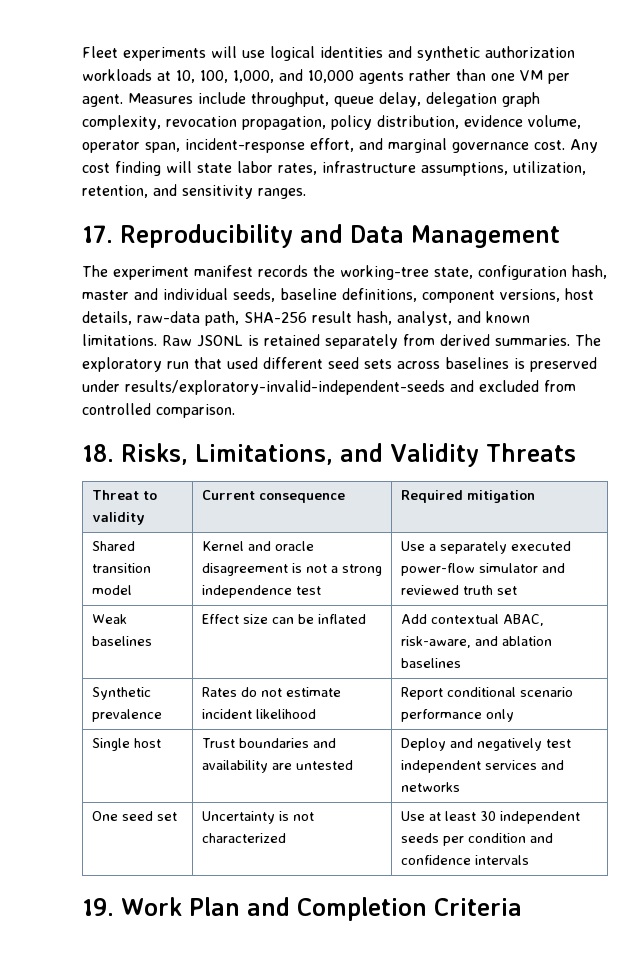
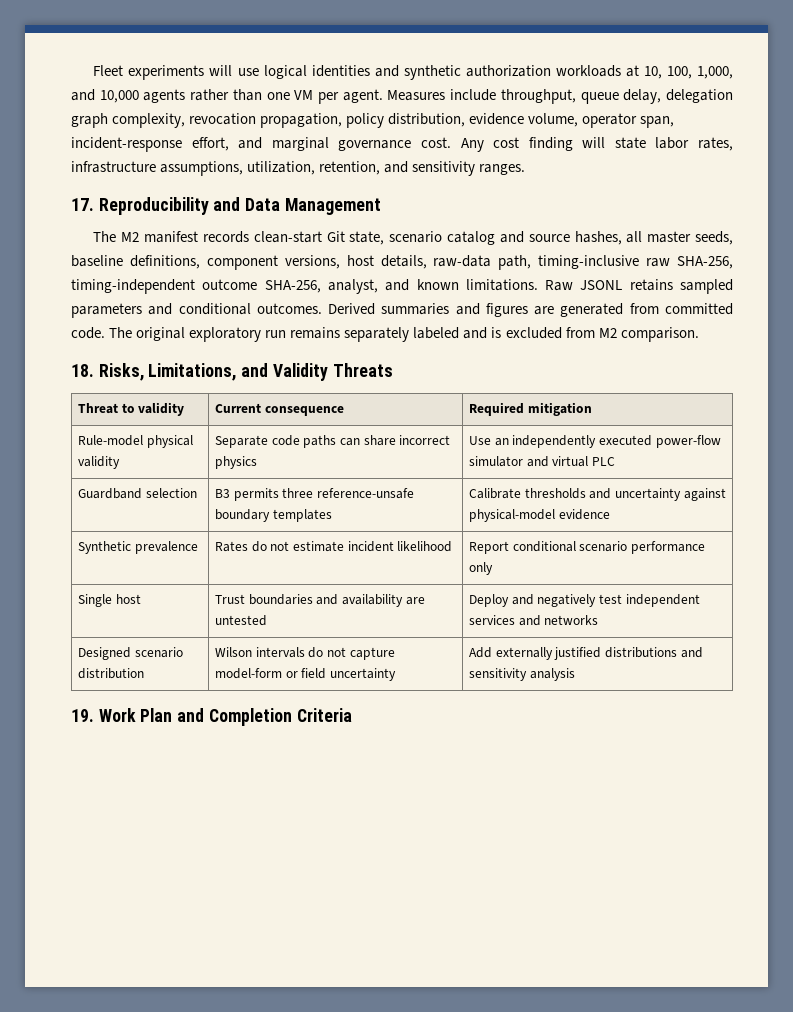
[113,266,189,280] experiment -> [121,232,140,242] M2
[313,265,607,280] [82,288,228,300] the working-tree state, configuration hash, master and individual -> [253,231,692,245] clean-start Git state, scenario catalog and source hashes, all master
[244,311,392,325] SHA-256 result hash, -> [538,255,733,269] [71,279,321,294] timing-inclusive raw SHA-256, timing-independent outcome SHA-256,
[248,334,601,349] [82,357,597,372] [82,380,474,395] is retained separately from derived summaries. The exploratory run that used different seed sets across baselines is preserved under results/exploratory-invalid-independent-seeds and -> [629,279,733,294] [71,303,733,318] [71,327,502,342] retains sampled parameters and conditional outcomes. Derived summaries and figures are generated from committed code. The original exploratory run remains separately labeled and is
[82,403,151,415] controlled -> [598,328,617,338] M2
[91,541,135,551] [91,563,151,573] [91,585,132,595] [201,541,314,551] [201,563,382,576] [201,585,321,598] [400,541,507,554] Shared transition model | Kernel and oracle disagreement is not a strong independence test | Use a separately -> [77,435,193,448] [77,456,120,469] [214,435,451,448] [214,456,257,469] [468,435,597,448] Rule-model physical validity | Separate code paths can share incorrect physics | Use an independently
[400,585,517,595] [91,614,127,624] [91,636,152,646] [201,614,366,624] [400,614,544,626] [400,636,552,648] [400,658,461,668] reviewed truth set // Weak baselines | Effect size can be inflated | Add contextual ABAC, risk-aware, and ablation baselines -> [552,456,615,467] [77,488,197,499] [214,488,414,501] [214,509,332,522] [468,488,726,501] [468,509,610,522] virtual PLC // Guardband selection | B3 permits three reference-unsafe boundary templates | Calibrate thresholds and uncertainty against physical-model evidence
[91,811,177,821] [201,811,314,824] [201,833,286,843] [400,811,580,824] [400,833,553,846] [400,855,529,865] One seed set | Uncertainty is not characterized | Use at least 30 independent seeds per condition and confidence intervals -> [77,647,183,660] [77,668,144,679] [214,647,395,660] [214,668,396,681] [468,647,703,660] [468,668,575,681] Designed scenario distribution | Wilson intervals do not capture model-form or field uncertainty | Add externally justified distributions and sensitivity analysis

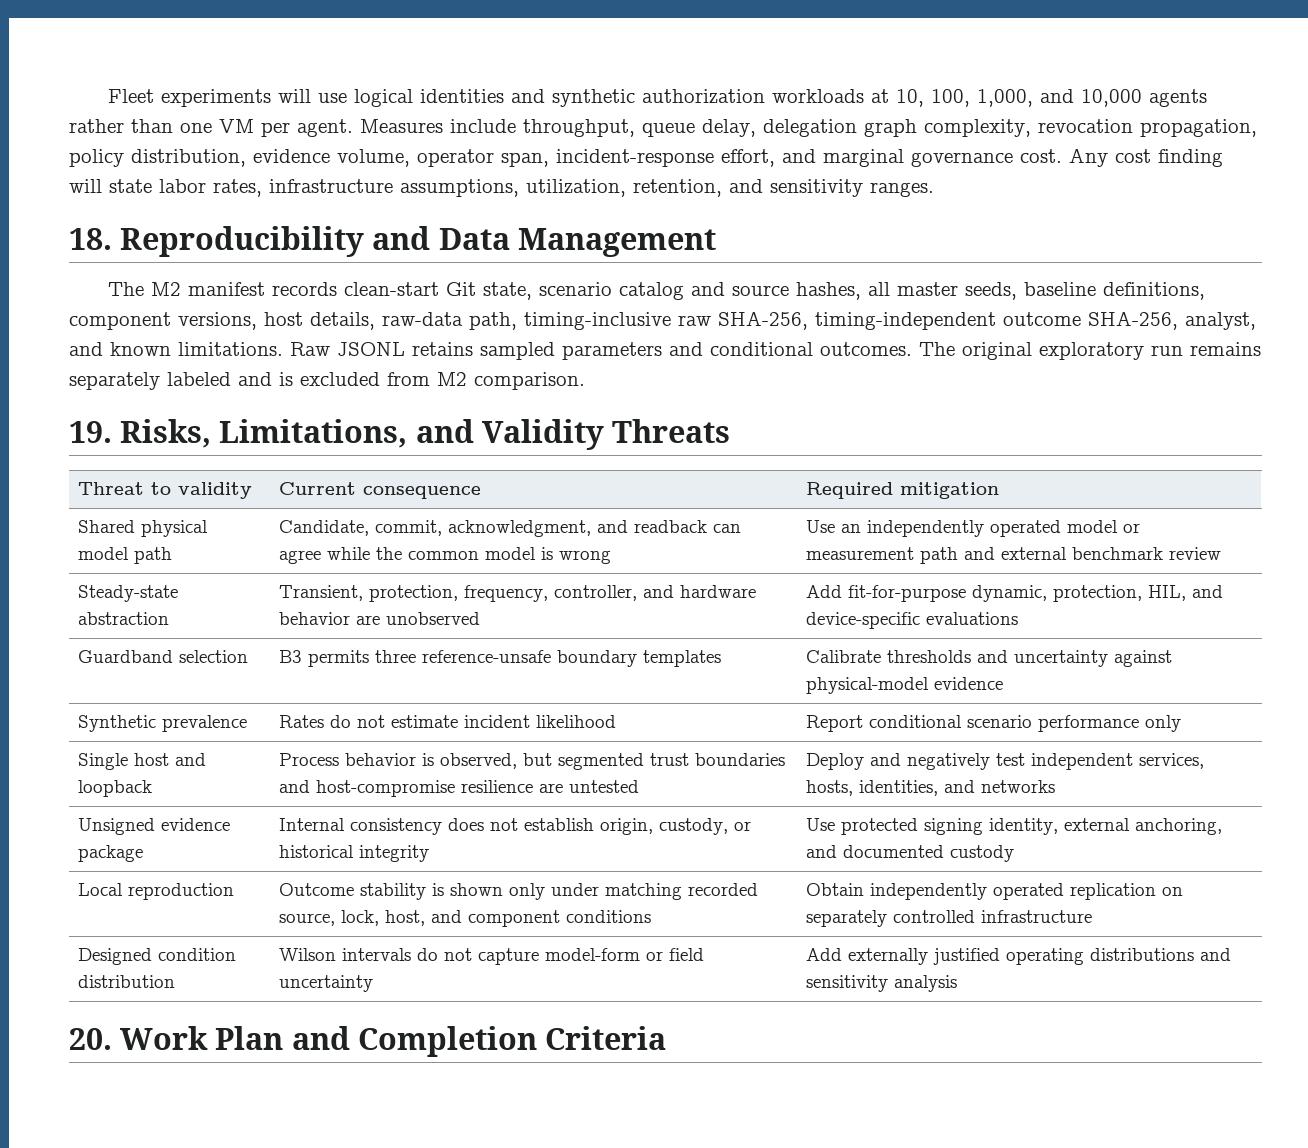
[71,198,94,211] 17. -> [69,228,112,250] 18.
[328,303,733,317] [71,327,105,339] Derived summaries and figures are generated from committed code. -> (912, 349) none
[71,364,94,377] 18. -> [69,421,112,443] 19.
[77,435,193,448] [77,456,120,469] [214,435,451,448] [214,456,257,469] [468,435,721,448] [468,456,615,467] Rule-model physical validity | Separate code paths can share incorrect physics | Use an independently executed power-flow simulator and virtual PLC -> [78,520,209,537] [78,547,173,564] [279,520,742,537] [279,547,612,564] [806,520,1141,537] [806,547,1222,564] [78,585,179,602] [78,612,170,625] [279,585,757,602] [279,612,481,625] [806,585,1224,602] [806,612,1019,629] Shared physical model path | Candidate, commit, acknowledgment, and readback can agree while the common model is wrong | Use an independently operated model or measurement path and external benchmark review // Steady-state abstraction | Transient, protection, frequency, controller, and hardware behavior are unobserved | Add fit-for-purpose dynamic, protection, HIL, and device-specific evaluations
[214,594,403,607] | Trust boundaries and availability -> [175,753,207,766] [78,780,153,797] [279,753,786,770] [279,780,534,797] and loopback | Process behavior is observed, but segmented trust boundaries and host-compromise resilience
[468,615,515,625] services -> [1139,753,1205,769] [806,780,939,796] services, hosts, identities,
(599, 620) none -> [78,818,231,835] [78,845,144,862] [279,818,752,835] [279,845,430,862] [806,818,1223,835] [806,845,1015,862] [78,883,235,900] [279,883,759,900] [279,910,652,927] [806,883,1184,900] [806,910,1093,927] // Unsigned evidence package | Internal consistency does not establish origin, custody, or historical integrity | Use protected signing identity, external anchoring, and documented custody // Local reproduction | Outcome stability is shown only under matching recorded source, lock, host, and component conditions | Obtain independently operated replication on separately controlled infrastructure
[134,647,183,658] scenario -> [158,948,237,961] condition
(602, 653) none -> [1006,948,1085,965] operating
[71,709,94,722] 19. -> [69,1028,112,1050] 20.

